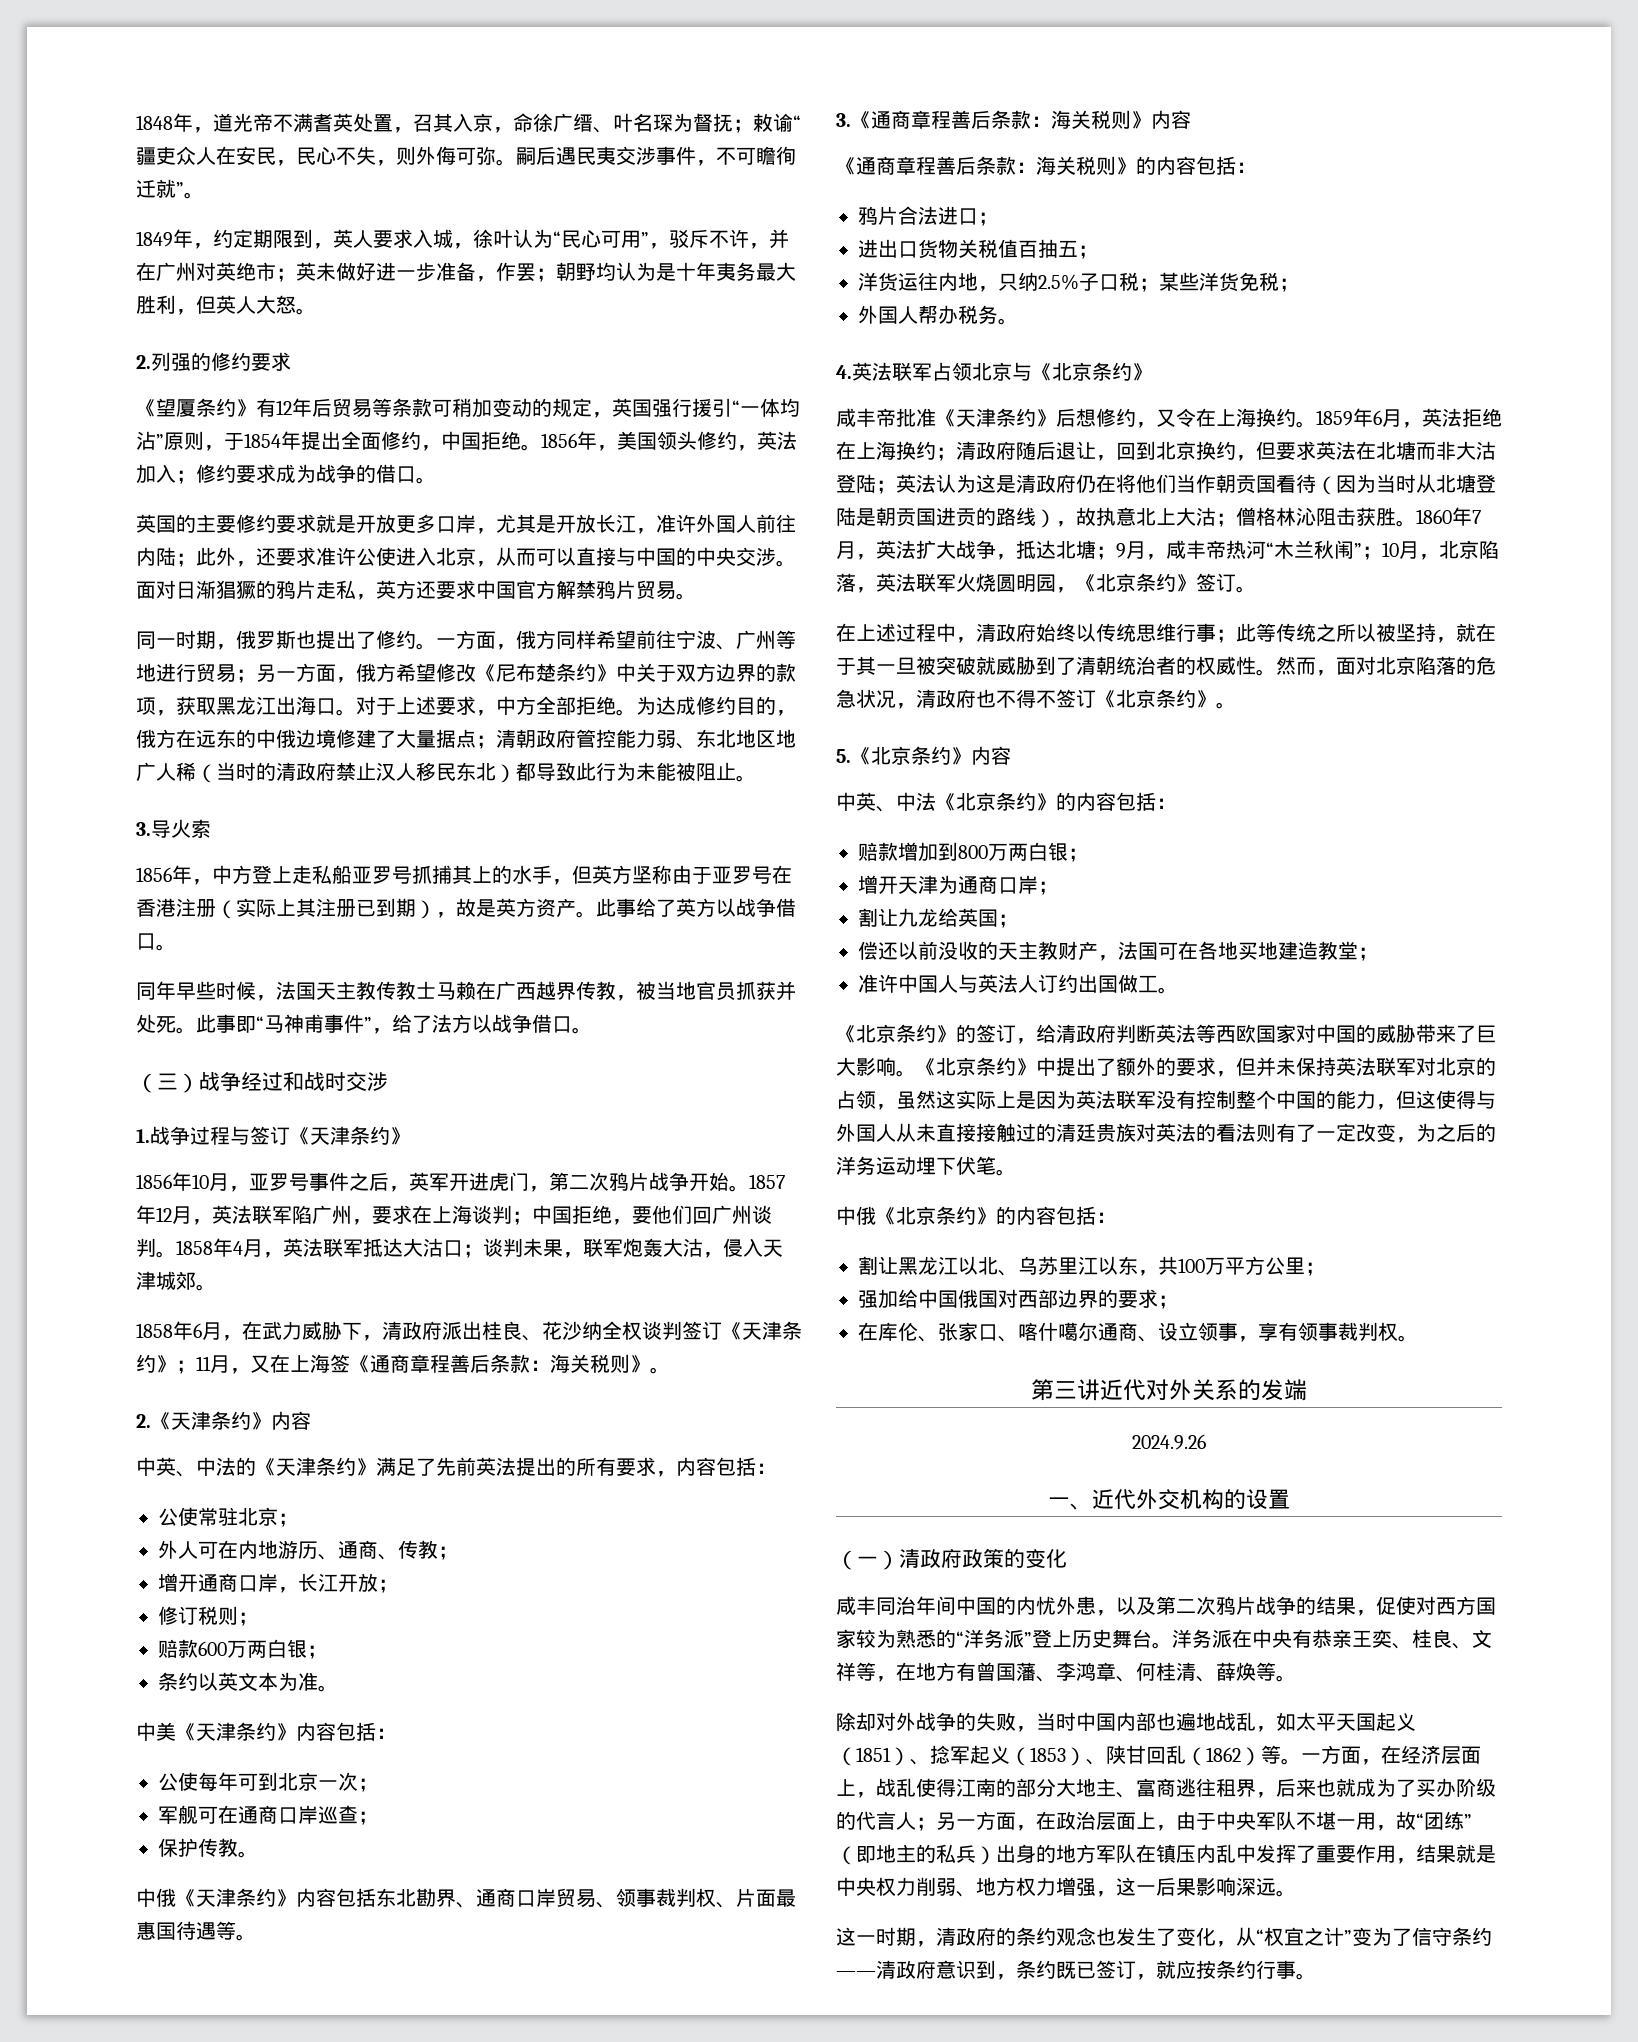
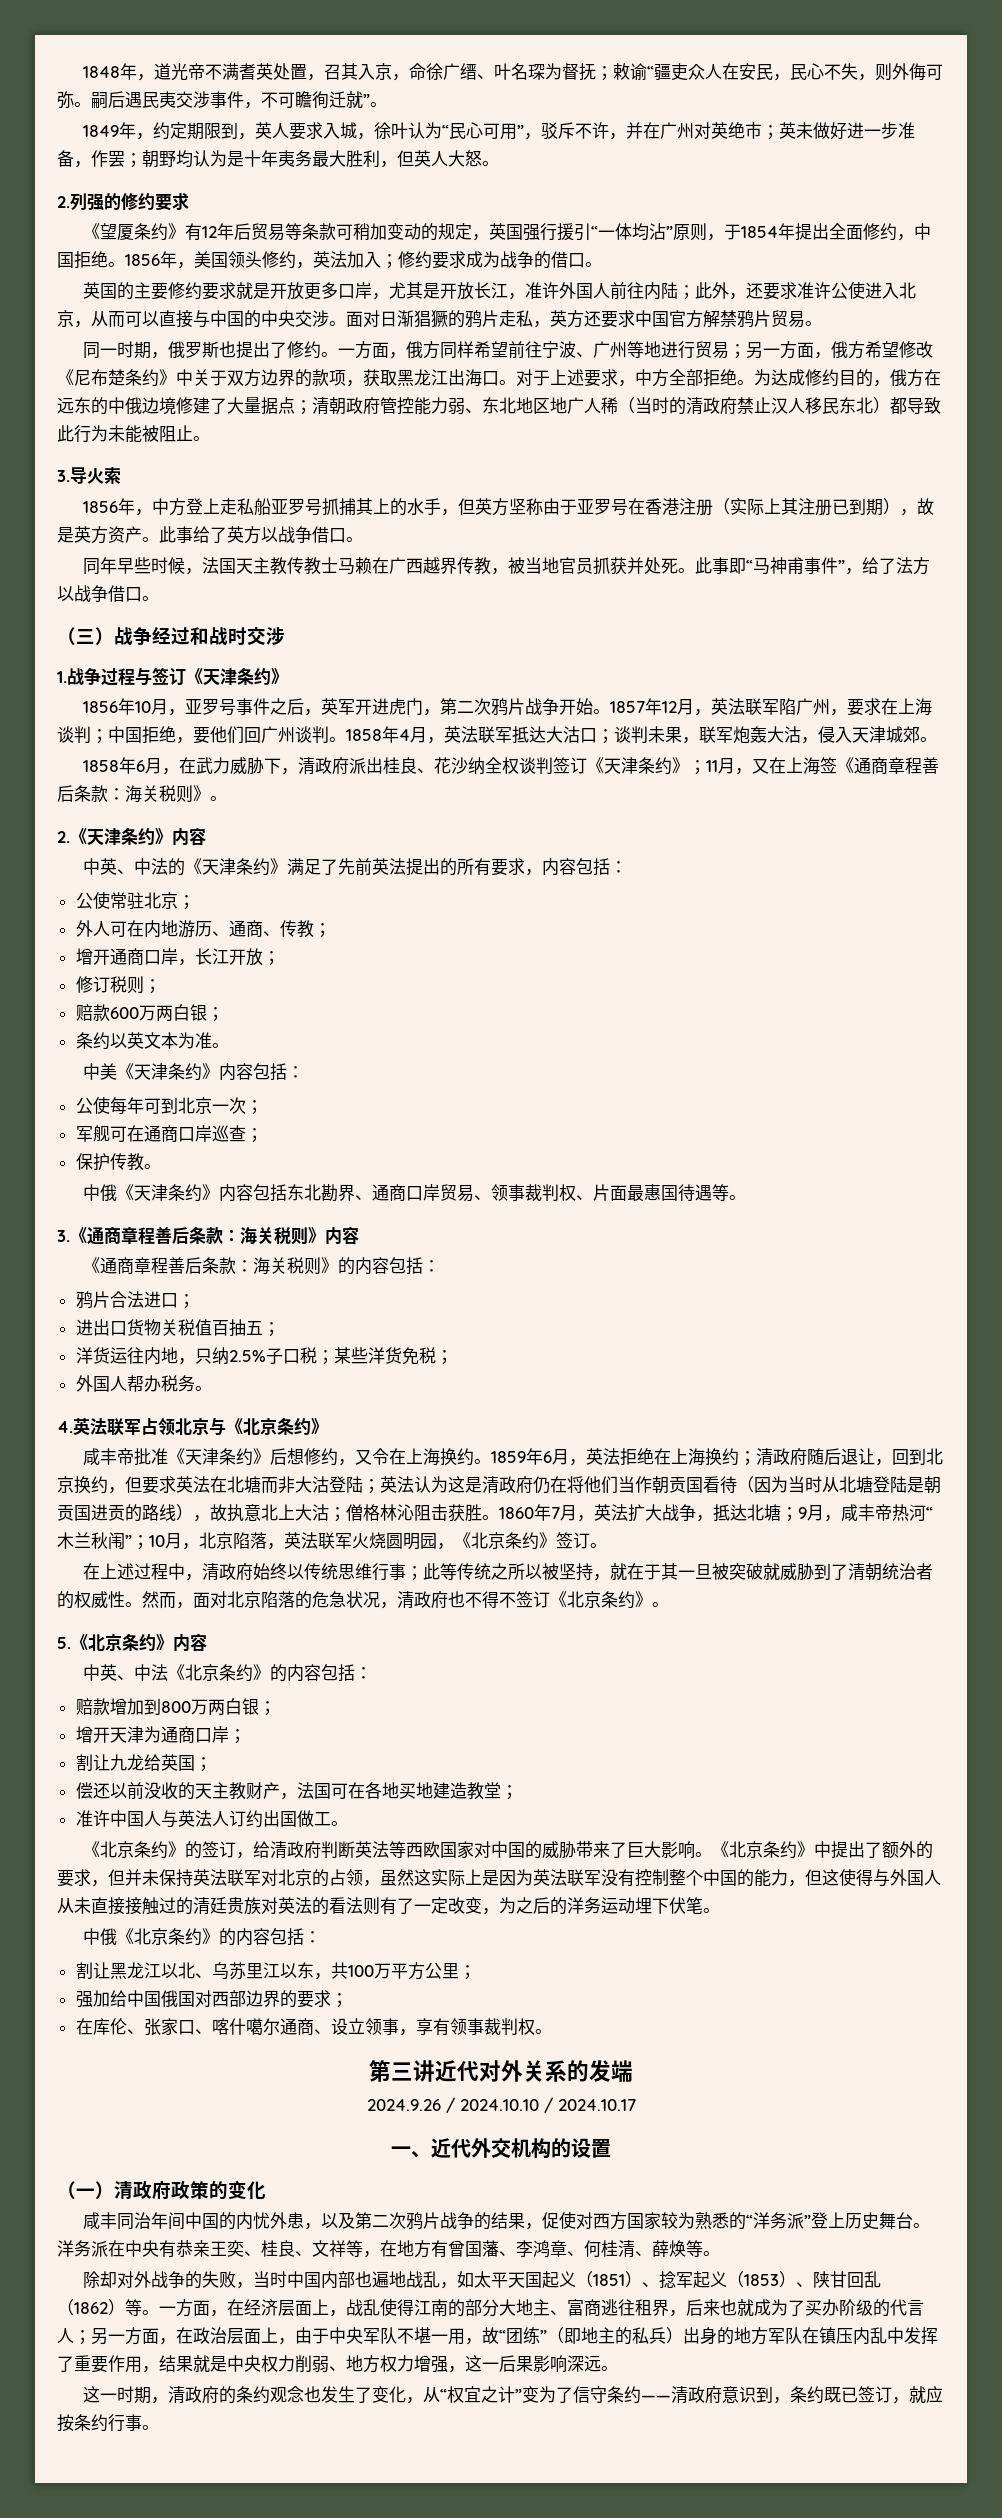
(1206, 1442) none -> [445,2097,636,2113] / 2024.10.10 / 2024.10.17

